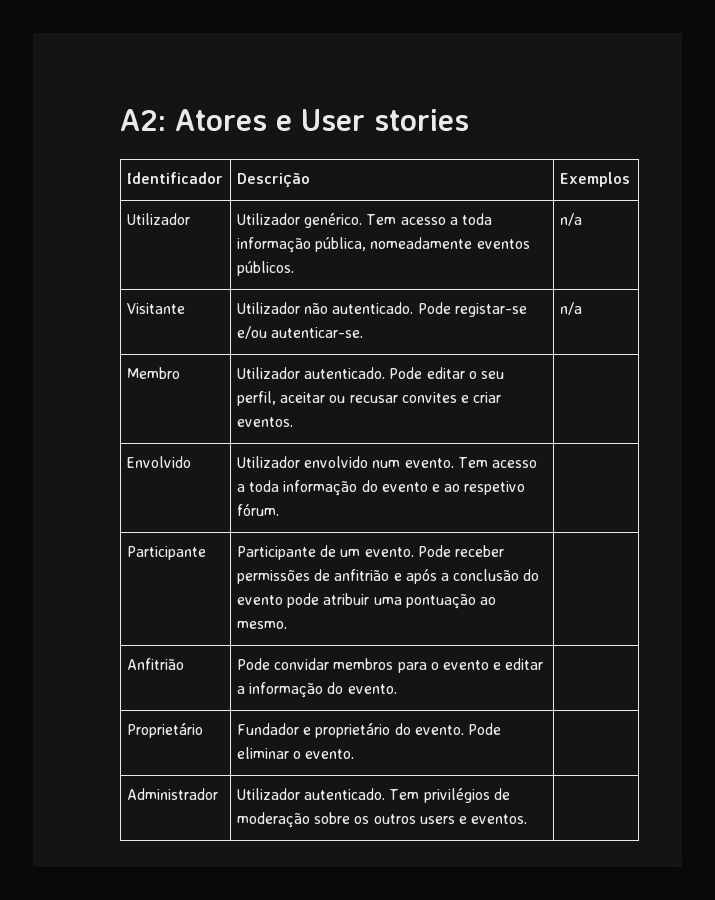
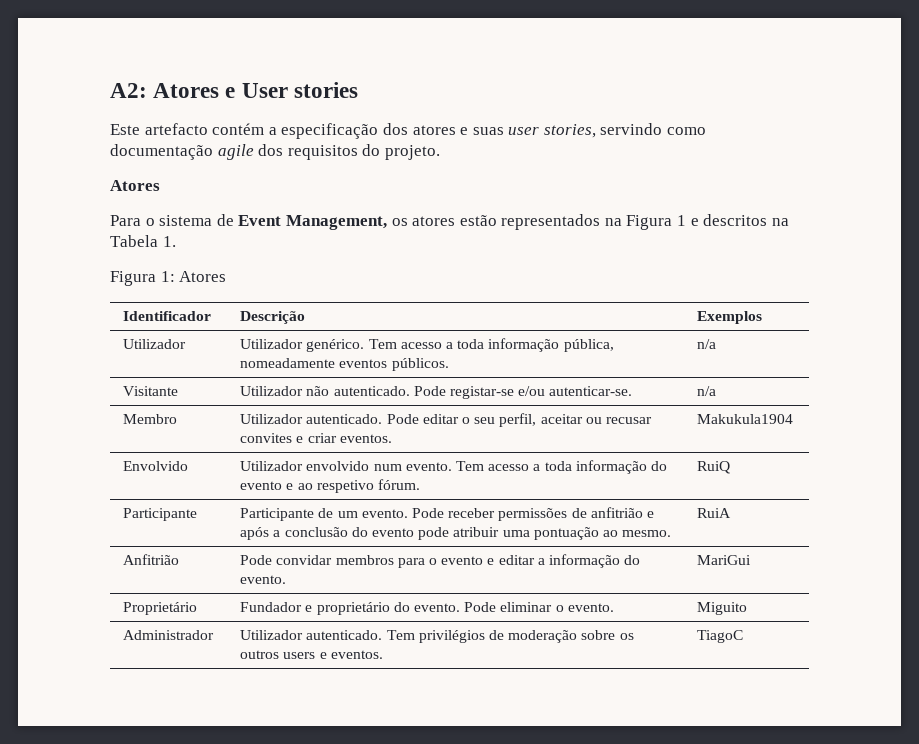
(469, 120) none -> [110,123,707,139] [110,144,440,160] [110,180,160,191] [110,214,789,230] [110,235,176,247] [110,271,227,286] // Este artefacto contém a especificação dos atores e suas user stories, servindo como documentação agile dos requisitos do projeto. // Atores // Para o sistema de Event Management, os atores estão representados na Figura 1 e descritos na Tabela 1. // Figura 1: Atores
(293, 422) none -> [697,414,794,424] Makukula1904
(279, 509) none -> [697,461,731,474] RuiQ
(287, 625) none -> [697,508,732,518] RuiA
(397, 689) none -> [697,555,752,565] MariGui
(355, 754) none -> [697,602,748,615] Miguito
(528, 819) none -> [697,630,744,643] TiagoC

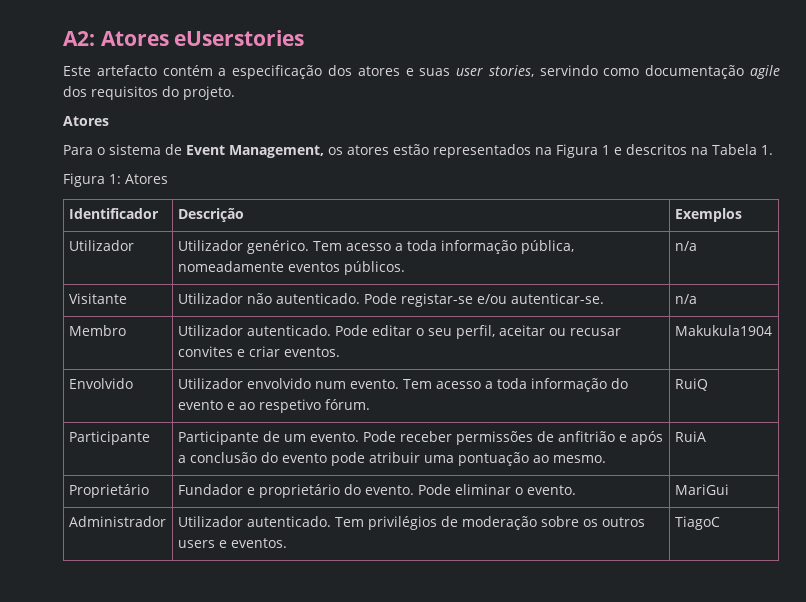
[225,82,358,98] e User stories -> [174,30,305,46] eUserstories
[123,554,180,565] [240,554,641,568] [240,575,287,584] [697,555,752,565] // Anfitrião | Pode convidar membros para o evento e editar a informação do evento. | MariGui -> (706, 436) none
[697,602,748,615] Miguito -> [674,484,729,495] MariGui

